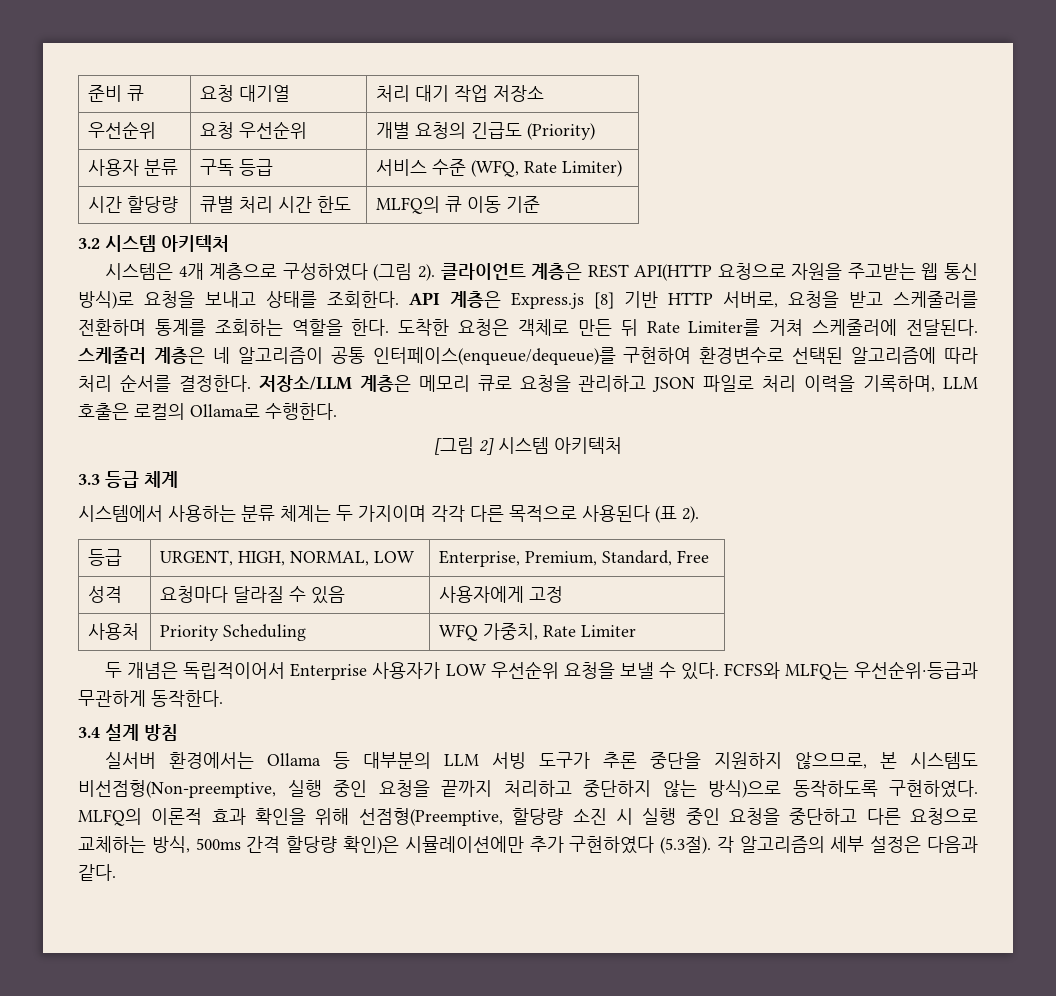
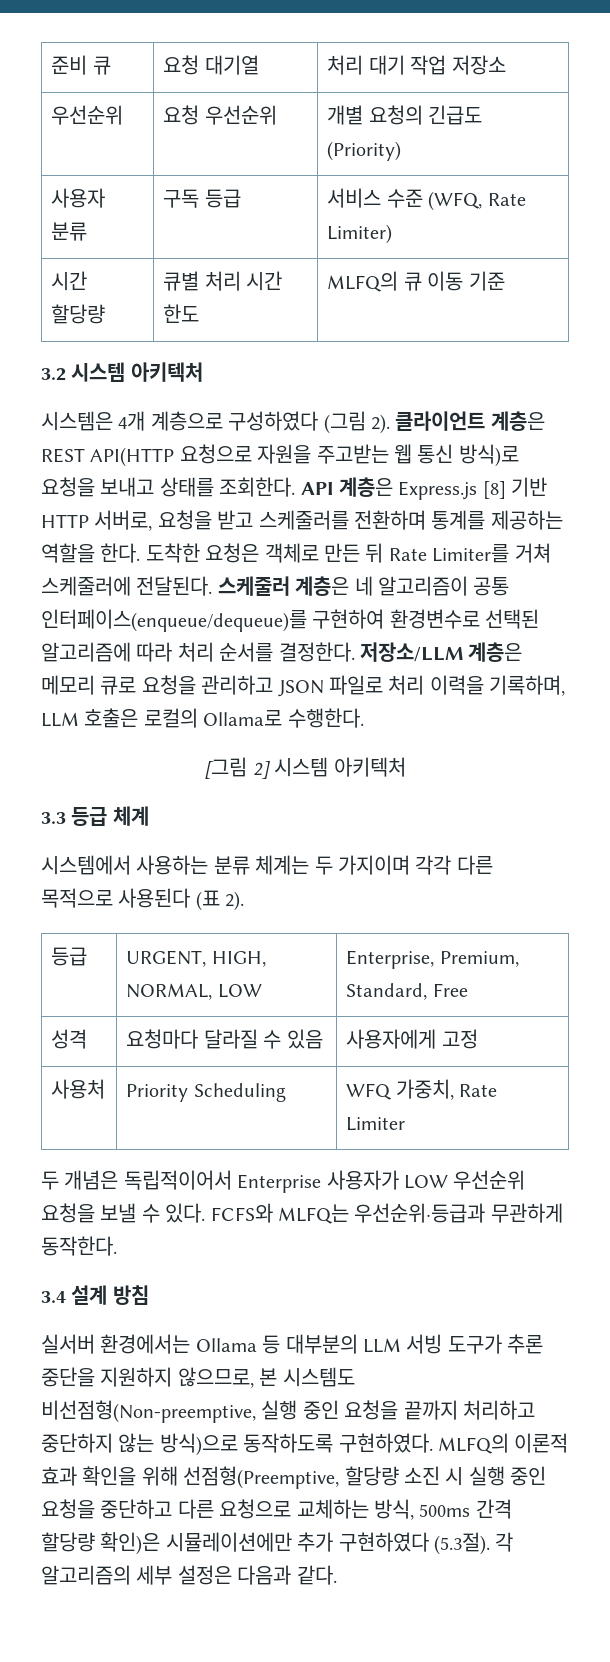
[214,319,283,336] 조회하는 -> [490,510,563,530] 제공하는

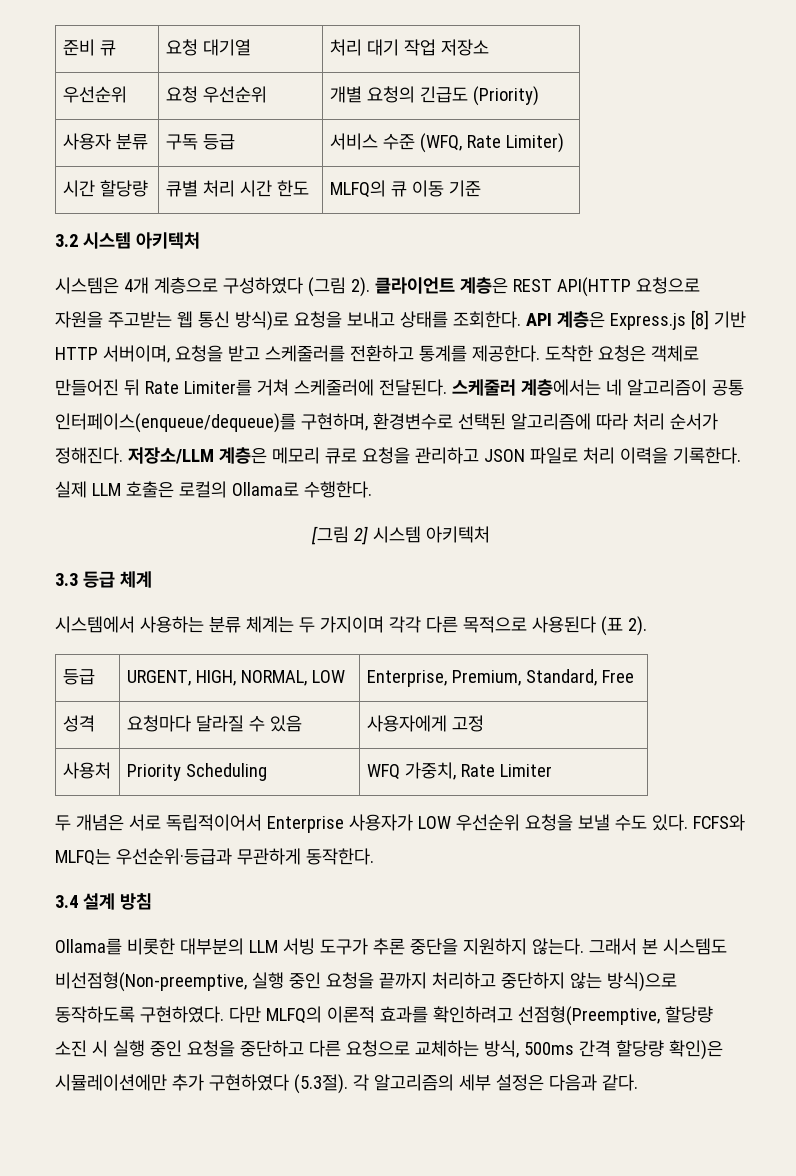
[94,510,153,531] 서버로, -> [102,345,170,363] 서버이며,
[354,510,563,530] [41,543,141,563] 전환하며 통계를 제공하는 역할을 한다. -> [349,345,540,362] 전환하고 통계를 제공한다.
[324,543,360,562] 만든 -> [55,379,119,396] 만들어진
[295,576,350,596] 계층은 -> [520,379,601,396] 계층에서는
[312,609,385,629] 구현하여 -> [300,413,368,431] 구현하며,
[219,642,355,662] 순서를 결정한다. -> [669,413,718,430] [55,447,123,464] 순서가 정해진다.
[489,675,566,696] 기록하며, -> [672,447,741,464] [55,481,87,498] 기록한다. 실제
(119, 1180) none -> [128,814,161,831] 서로
[141,1204,160,1223] 수 -> [614,814,647,831] 수도
[41,1334,281,1354] 실서버 환경에서는 Ollama 등 -> [55,938,175,955] Ollama를 비롯한
[177,1367,254,1388] 않으므로, -> [531,938,637,955] 않는다. 그래서
(433, 1443) none -> [228,1006,261,1023] 다만
[41,1466,178,1486] 효과 확인을 위해 -> [379,1006,513,1023] 효과를 확인하려고

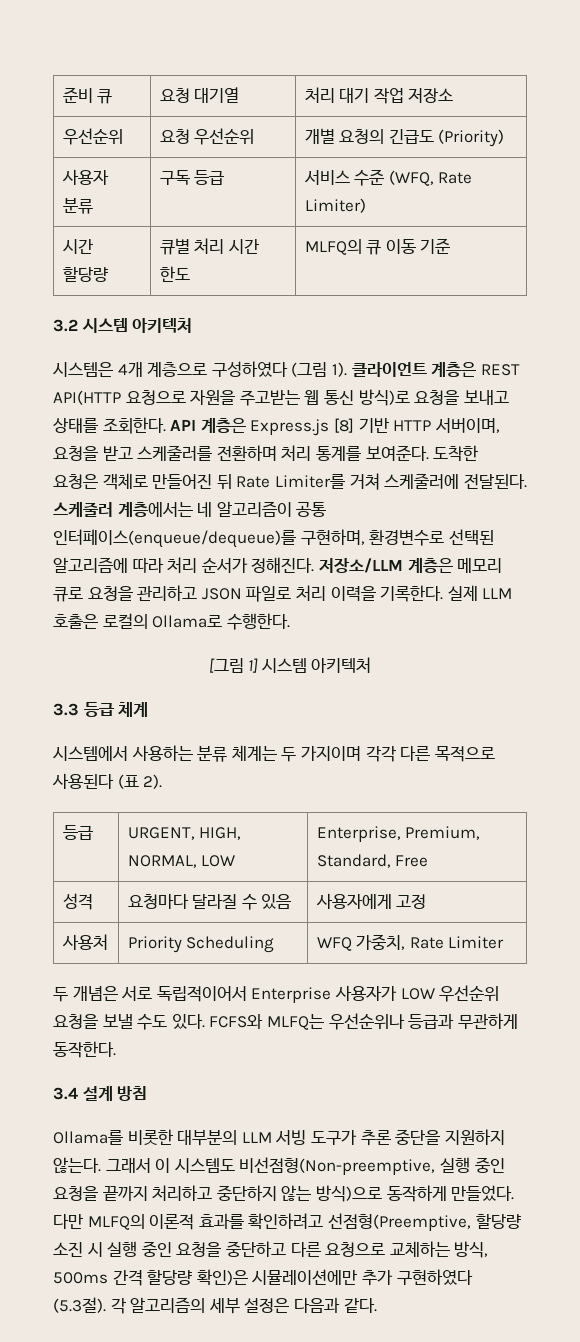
[350,277,370,297] 2). -> [331,362,347,377] 1).
[349,345,540,362] 전환하고 통계를 제공한다. -> [216,445,429,461] 전환하며 처리 통계를 보여준다.
[354,526,369,545] 2] -> [248,658,259,673] 1]
[115,848,232,865] 우선순위·등급과 -> [328,1013,455,1030] 우선순위나 등급과
[641,939,658,955] 본 -> [155,1158,171,1173] 이
[55,1006,224,1023] 동작하도록 구현하였다. -> [386,1185,515,1202] 동작하게 만들었다.

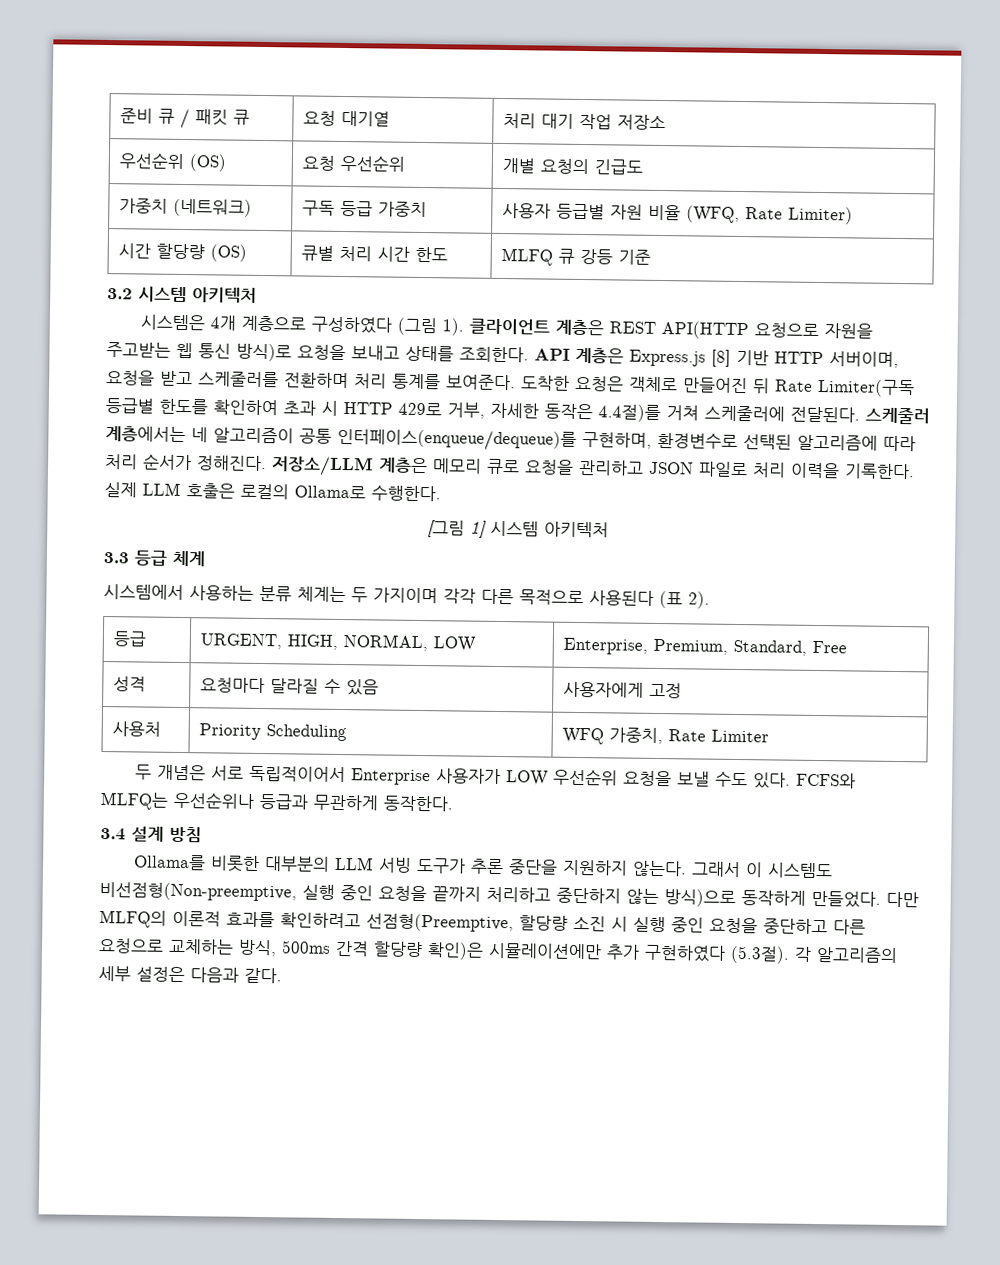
(113, 96) none -> [180,108,251,129] / 패킷 큐
(123, 136) none -> [189,154,227,172] (OS)
[438,129,505,147] [61,169,109,185] [62,198,93,214] (Priority) // 사용자 분류 -> [119,198,253,217] // 가중치 (네트워크)
[303,169,385,186] | 서비스 수준 -> [378,201,428,218] [502,202,682,221] 가중치 | 사용자 등급별 자원 비율
(108, 274) none -> [210,244,248,262] (OS)
[304,239,416,255] MLFQ의 큐 이동 -> [501,247,614,266] MLFQ 큐 강등
[274,474,345,489] Limiter를 -> [817,378,915,398] [105,398,661,423] Limiter(구독 등급별 한도를 확인하여 초과 시 HTTP 429로 거부, 자세한 동작은 4.4절)를

